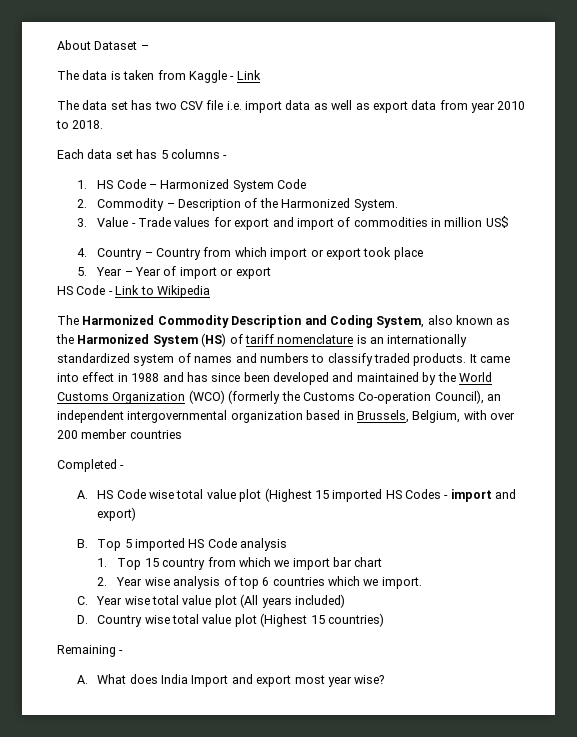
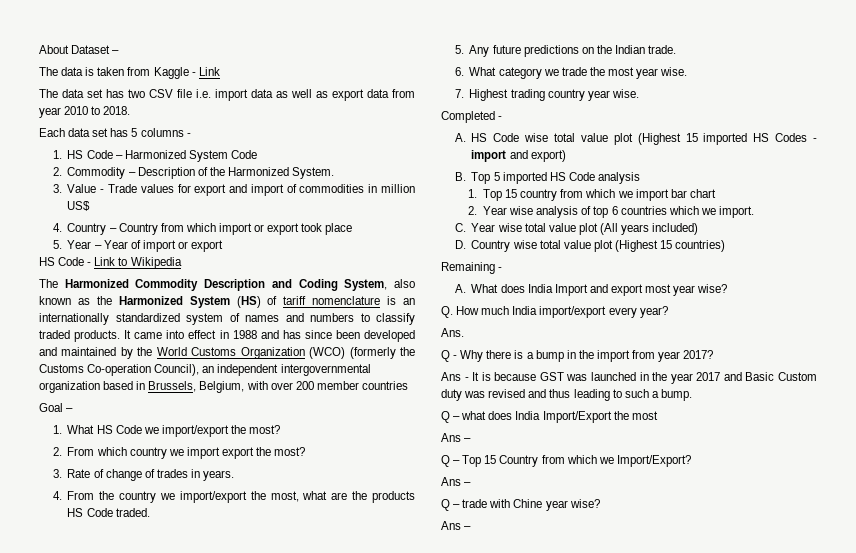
(182, 434) none -> [39,403,74,412] [52,425,281,437] [52,447,306,459] [52,469,235,481] [52,491,416,503] [67,508,150,517] [454,45,677,57] [454,67,688,79] [454,89,639,101] // Goal – // 1. What HS Code we import/export the most? // 2. From which country we import export the most? // 3. Rate of change of trades in years. // 4. From the country we import/export the most, what are the products HS Code traded. // 5. Any future predictions on the Indian trade. // 6. What category we trade the most year wise. // 7. Highest trading country year wise.
(385, 679) none -> [441,306,668,318] [441,328,464,337] [441,350,714,362] [441,372,817,384] [441,389,692,401] [441,411,658,423] [441,433,472,442] [441,455,691,467] [441,477,472,486] [441,499,600,511] [441,521,472,530] // Q. How much India import/export every year? // Ans. // Q - Why there is a bump in the import from year 2017? // Ans - It is because GST was launched in the year 2017 and Basic Custom duty was revised and thus leading to such a bump. // Q – what does India Import/Export the most // Ans – // Q – Top 15 Country from which we Import/Export? // Ans – // Q – trade with Chine year wise? // Ans –

